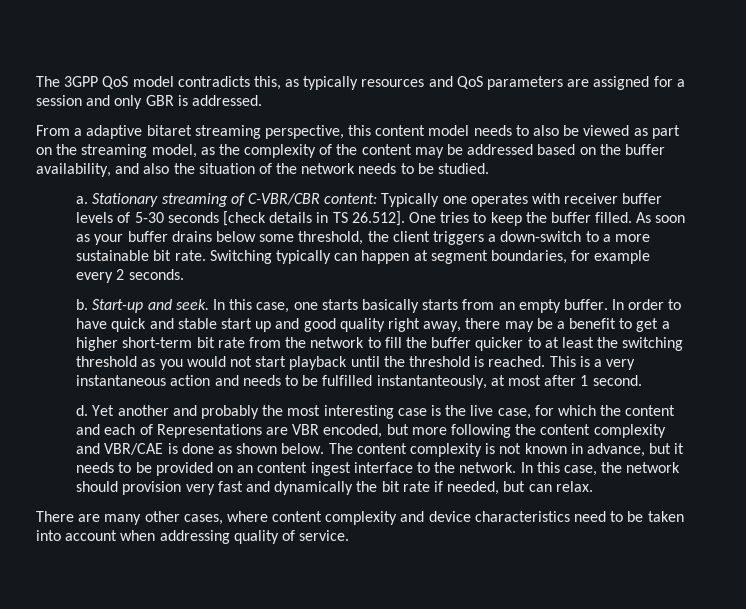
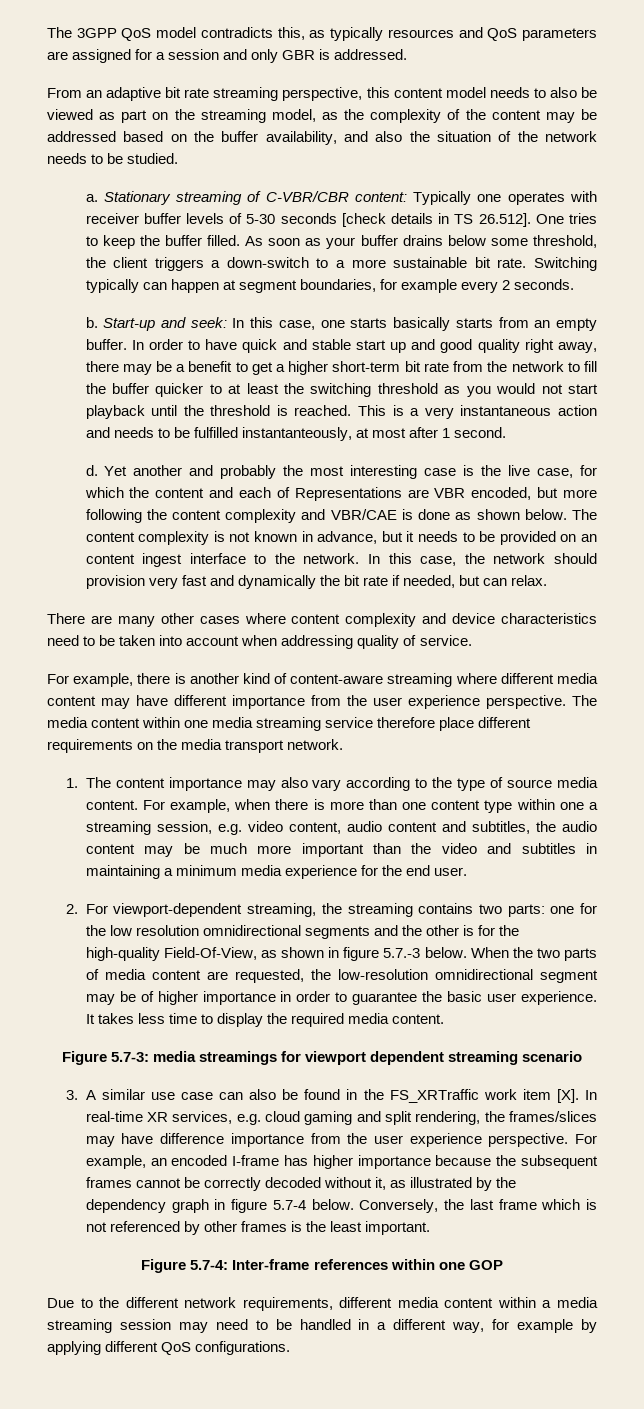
[74,125,192,139] a adaptive bitaret -> [86,87,210,101] an adaptive bit rate
[175,299,209,310] seek. -> [190,317,227,328] seek:
[183,514,223,525] cases, -> [199,616,240,624] cases
(350, 535) none -> [47,673,598,687] [47,695,597,709] [47,717,532,731] [47,739,344,753] [66,777,599,791] [85,799,598,813] [85,821,597,835] [85,843,597,857] [85,865,468,879] [66,903,597,917] [85,925,520,939] [85,947,598,961] [85,969,599,983] [85,991,598,1005] [85,1013,445,1027] [61,1051,583,1065] [66,1089,597,1103] [85,1111,598,1125] [85,1133,597,1147] [85,1155,599,1169] [85,1177,517,1191] [85,1199,598,1213] [85,1221,431,1235] [141,1259,503,1273] [47,1297,599,1311] [47,1319,597,1333] [47,1341,291,1355] // For example, there is another kind of content-aware streaming where different media content may have different importance from the user experience perspective. The media content within one media streaming service therefore place different requirements on the media transport network. // 1. The content importance may also vary according to the type of source media content. For example, when there is more than one content type within one a streaming session, e.g. video content, audio content and subtitles, the audio content may be much more important than the video and subtitles in maintaining a minimum media experience for the end user. // 2. For viewport-dependent streaming, the streaming contains two parts: one for the low resolution omnidirectional segments and the other is for the high-quality Field-Of-View, as shown in figure 5.7.-3 below. When the two parts of media content are requested, the low-resolution omnidirectional segment may be of higher importance in order to guarantee the basic user experience. It takes less time to display the required media content. // Figure 5.7-3: media streamings for viewport dependent streaming scenario // 3. A similar use case can also be found in the FS_XRTraffic work item [X]. In real-time XR services, e.g. cloud gaming and split rendering, the frames/slices may have difference importance from the user experience perspective. For example, an encoded I-frame has higher importance because the subsequent frames cannot be correctly decoded without it, as illustrated by the dependency graph in figure 5.7-4 below. Conversely, the last frame which is not referenced by other frames is the least important. // Figure 5.7-4: Inter-frame references within one GOP // Due to the different network requirements, different media content within a media streaming session may need to be handled in a different way, for example by applying different QoS configurations.

